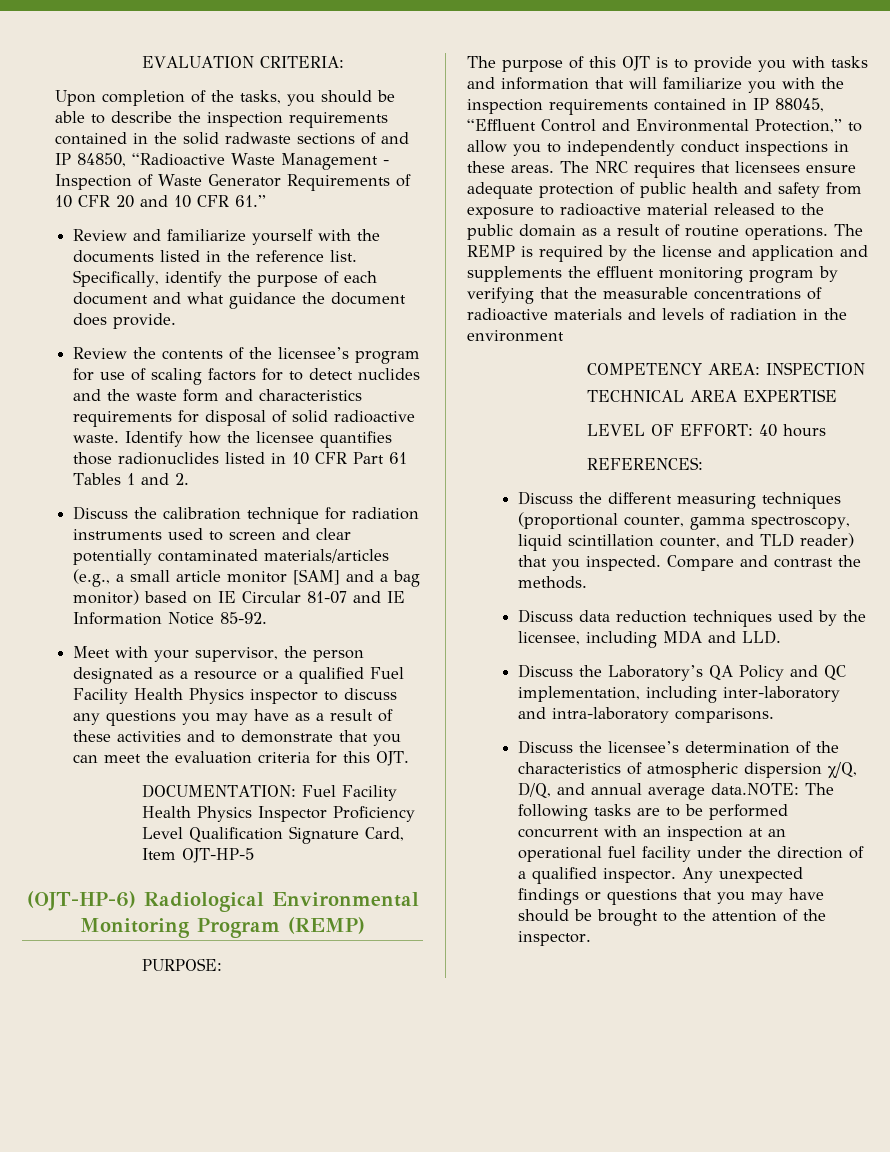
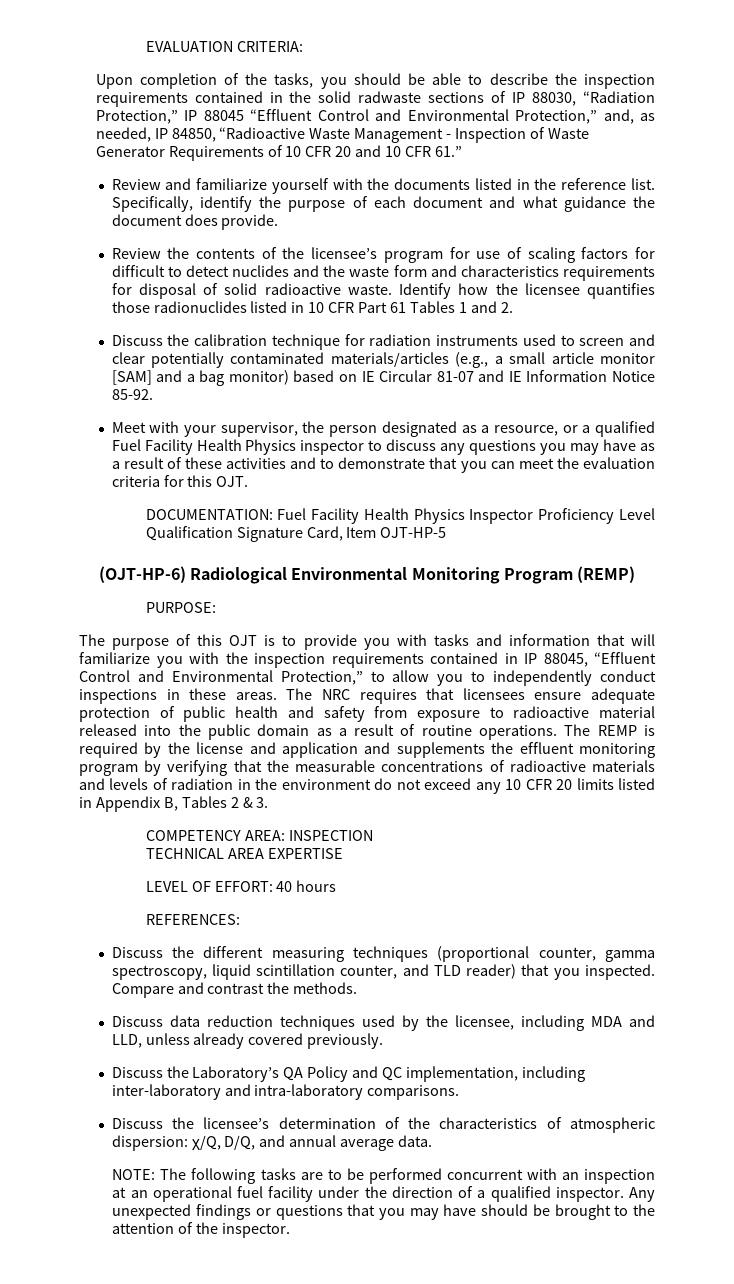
[380,132,409,144] and -> [512,91,656,106] [95,109,656,124] [95,127,151,142] IP 88030, “Radiation Protection,” IP 88045 “Effluent Control and Environmental Protection,” and, as needed,
(283, 374) none -> [111,265,165,277] difficult
[193,670,257,680] resource -> [493,425,558,436] resource,
[781,206,795,216] to -> [144,725,172,736] into
(564, 336) none -> [374,778,655,794] [79,796,269,812] do not exceed any 10 CFR 20 limits listed in Appendix B, Tables 2 & 3.
[741,630,781,644] LLD. -> [111,1033,384,1049] LLD, unless already covered previously.
[743,762,822,778] dispersion -> [111,1135,188,1151] dispersion:
[710,783,799,795] data.NOTE: -> [398,1135,433,1147] [112,1169,156,1180] data. // NOTE:

